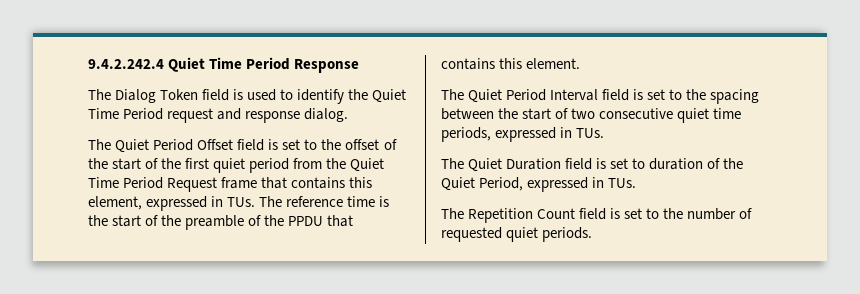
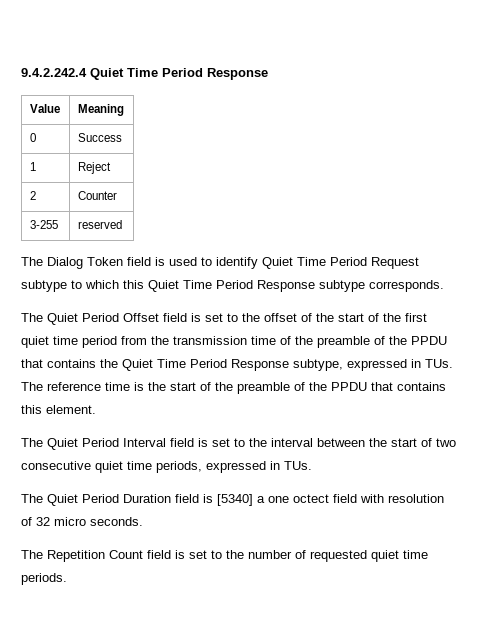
(360, 66) none -> [29,104,60,113] [77,104,124,116] [29,133,36,142] [77,133,122,142] [29,162,36,171] [77,162,111,174] [29,191,36,200] [77,191,117,200] [29,220,58,229] [77,220,122,229] // Value | Meaning // 0 | Success // 1 | Reject // 2 | Counter // 3-255 | reserved
[348,89,407,103] [88,108,349,123] the Quiet Time Period request and response dialog. -> [262,257,419,269] [21,280,444,292] Quiet Time Period Request subtype to which this Quiet Time Period Response subtype corresponds.
(246, 165) none -> [53,336,78,345] time
[350,158,385,172] [88,177,373,192] [88,196,142,210] Quiet Time Period Request frame that contains this element, -> [173,336,447,348] [21,359,343,371] transmission time of the preamble of the PPDU that contains the Quiet Time Period Response subtype,
[710,89,760,104] spacing -> [271,438,313,447] interval
(503, 165) none -> [82,494,119,503] Period
[610,158,744,170] [441,177,637,192] set to duration of the Quiet Period, expressed in TUs. -> [217,494,444,506] [21,517,143,526] [5340] a one octect field with resolution of 32 micro seconds.
(539, 234) none -> [403,550,428,559] time

